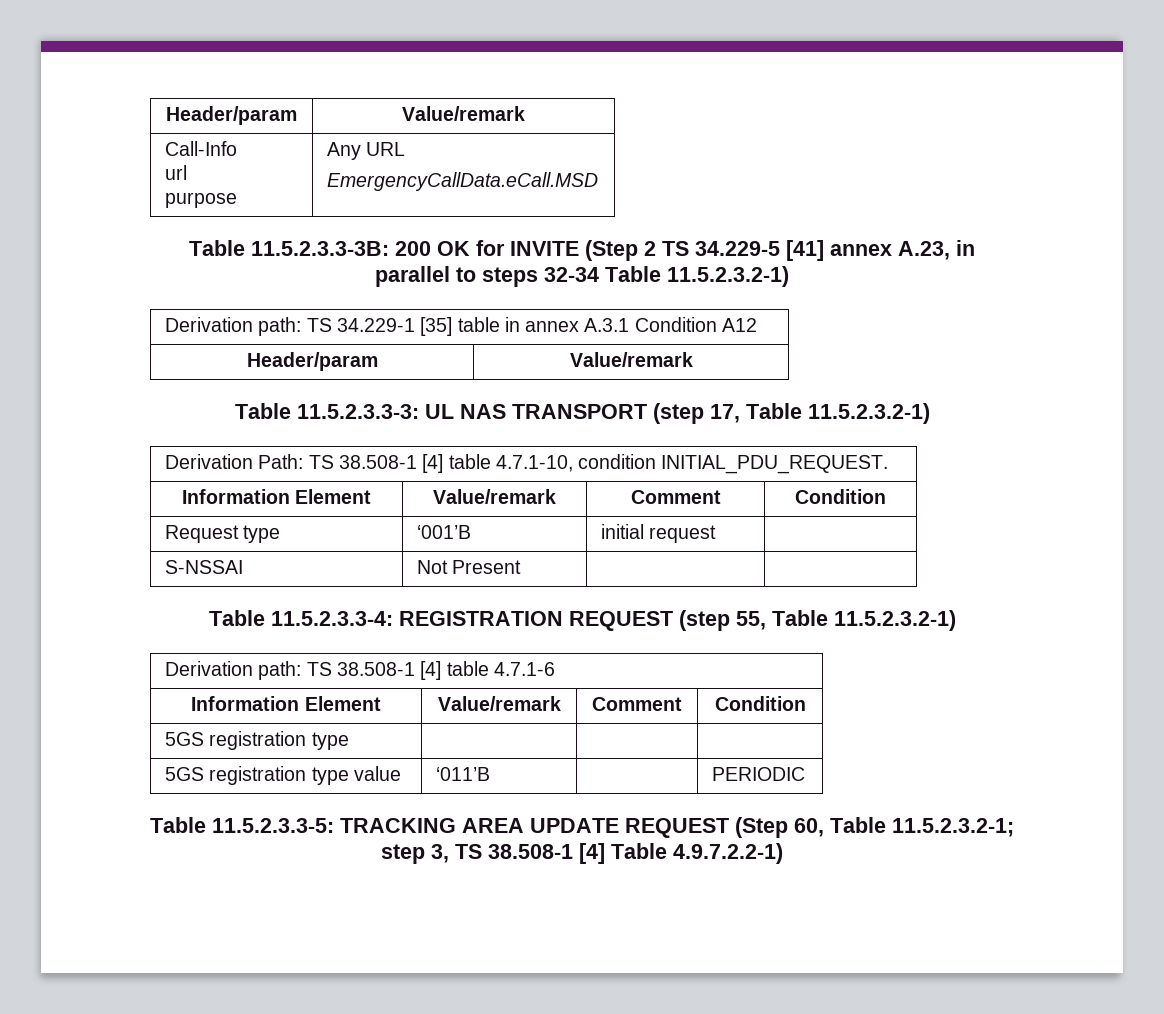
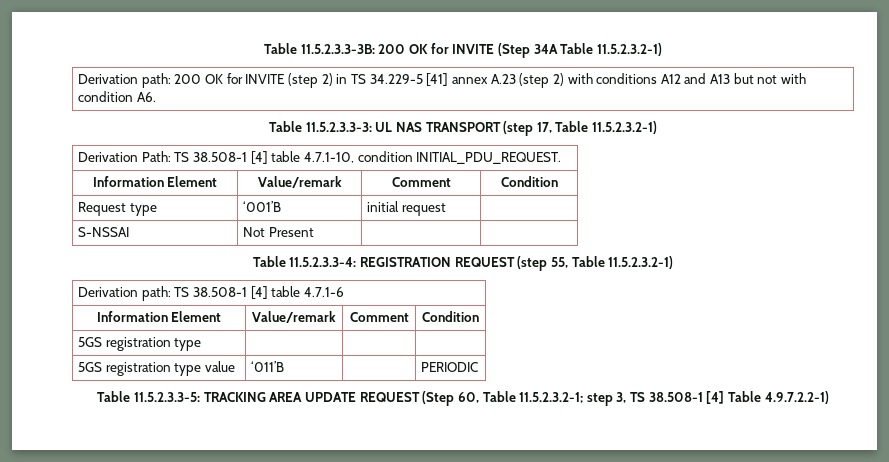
[166,106,297,125] [402,106,525,121] [165,141,238,156] [165,165,188,180] [165,192,238,208] [327,142,406,160] [327,172,599,191] Header/param | Value/remark // Call-Info // url // purpose | Any URL // EmergencyCallData.eCall.MSD // -> (264, 48) none
[644,240,975,261] [375,266,789,287] [165,317,757,336] [246,352,378,371] [569,352,693,367] 2 TS 34.229-5 [41] annex A.23, in parallel to steps 32-34 Table 11.5.2.3.2-1) // Derivation path: TS 34.229-1 [35] table in annex A.3.1 Condition A12 // Header/param | Value/remark -> [533,43,662,56] [78,73,807,88] [78,91,156,102] 34A Table 11.5.2.3.2-1) // Derivation path: 200 OK for INVITE (step 2) in TS 34.229-5 [41] annex A.23 (step 2) with conditions A12 and A13 but not with condition A6.

